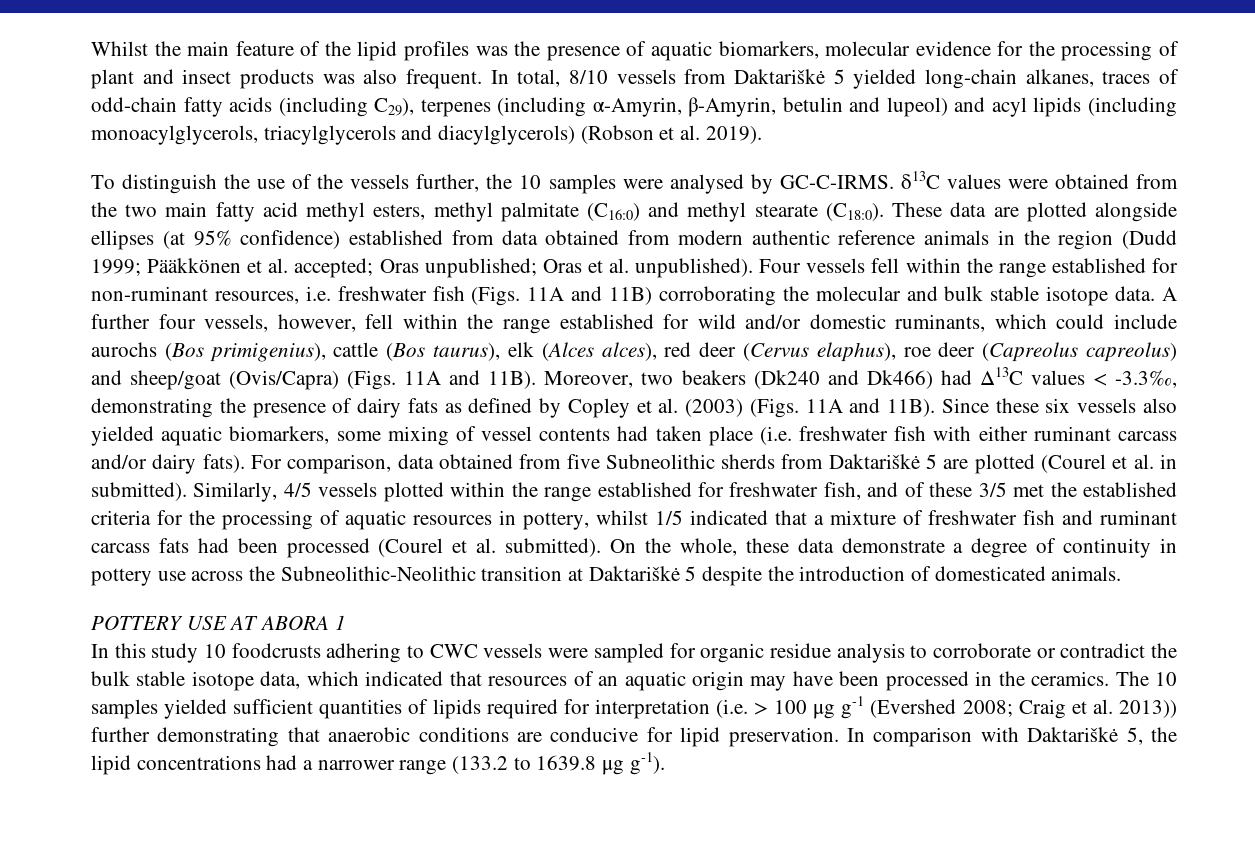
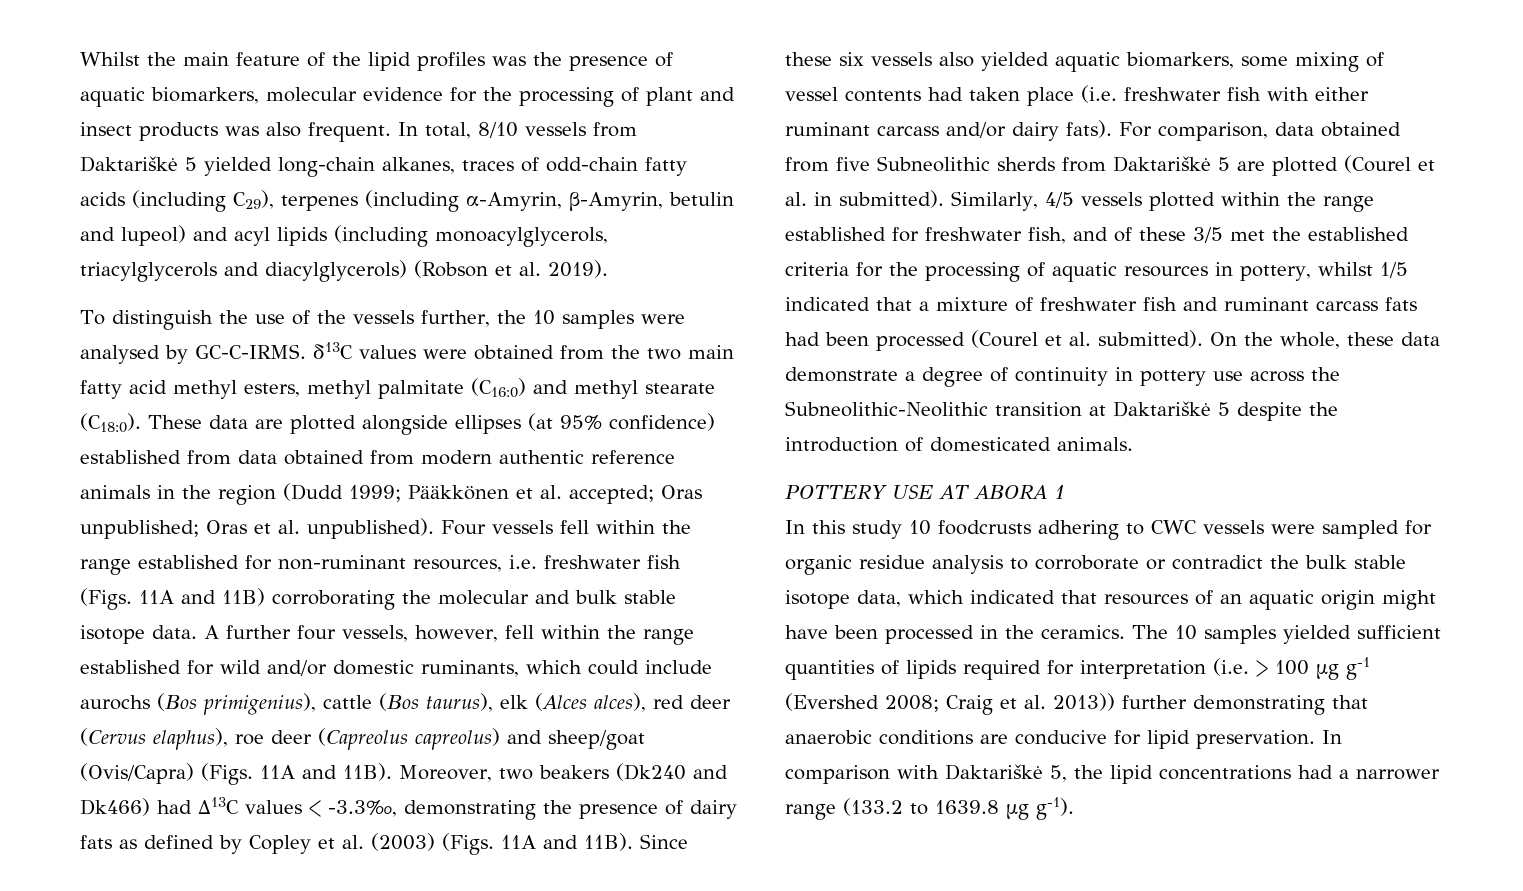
[750,676,787,691] may -> [1382,590,1436,610] might

